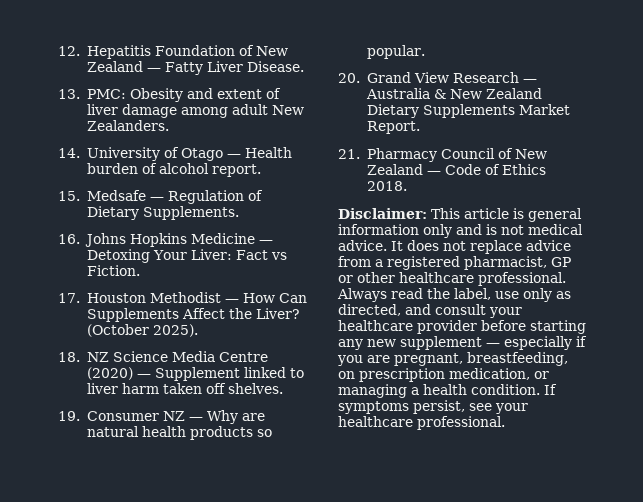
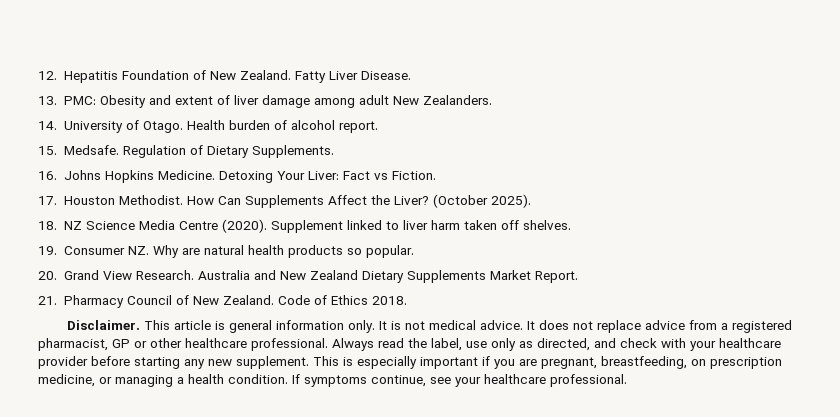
[86,61,161,72] Zealand — -> [239,70,291,80] Zealand.
[180,148,241,161] Otago — -> [142,121,183,133] Otago.
[86,190,164,201] Medsafe — -> [63,145,119,155] Medsafe.
[190,233,273,244] Medicine — -> [157,170,215,180] Medicine.
[149,292,239,303] Methodist — -> [118,195,183,205] Methodist.
[86,367,151,380] (2020) — -> [221,219,267,233] (2020).
[162,411,203,421] NZ — -> [127,246,149,255] NZ.
[452,72,537,83] [365,88,446,99] Research — Australia & -> [135,270,276,280] Research. Australia and
[366,164,441,175] Zealand — -> [222,295,274,305] Zealand.
[338,208,427,219] Disclaimer: -> [67,320,141,330] Disclaimer.
[423,224,482,238] only and -> [348,320,388,333] only. It
[435,304,486,315] consult -> [620,338,686,348] check with
[400,336,572,350] supplement — especially -> [236,356,478,369] supplement. This is especially important
[449,368,530,380] medication, -> [38,374,95,387] medicine,
[413,400,465,414] persist, -> [371,375,426,387] continue,

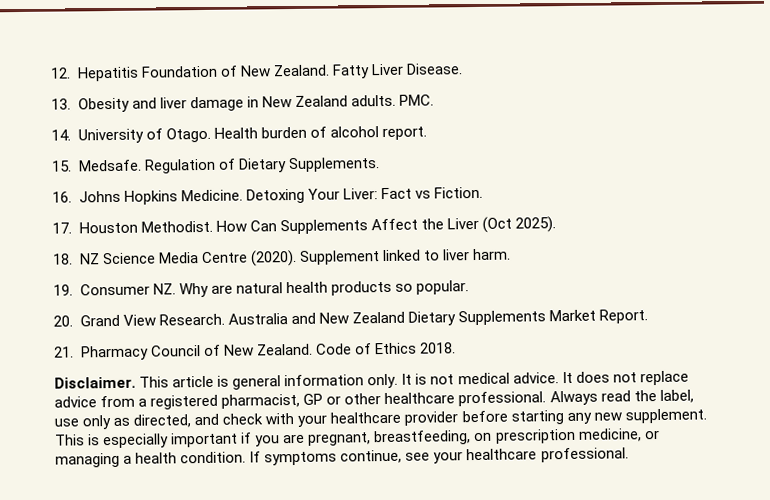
[63,96,96,105] PMC: -> (71, 104) none
[174,95,492,108] extent of liver damage among adult New Zealanders. -> [159,94,434,112] liver damage in New Zealand adults. PMC.
[393,194,488,208] Liver? (October -> [446,216,512,233] Liver (Oct
[430,220,571,230] harm taken off shelves. -> [471,248,511,261] harm.

